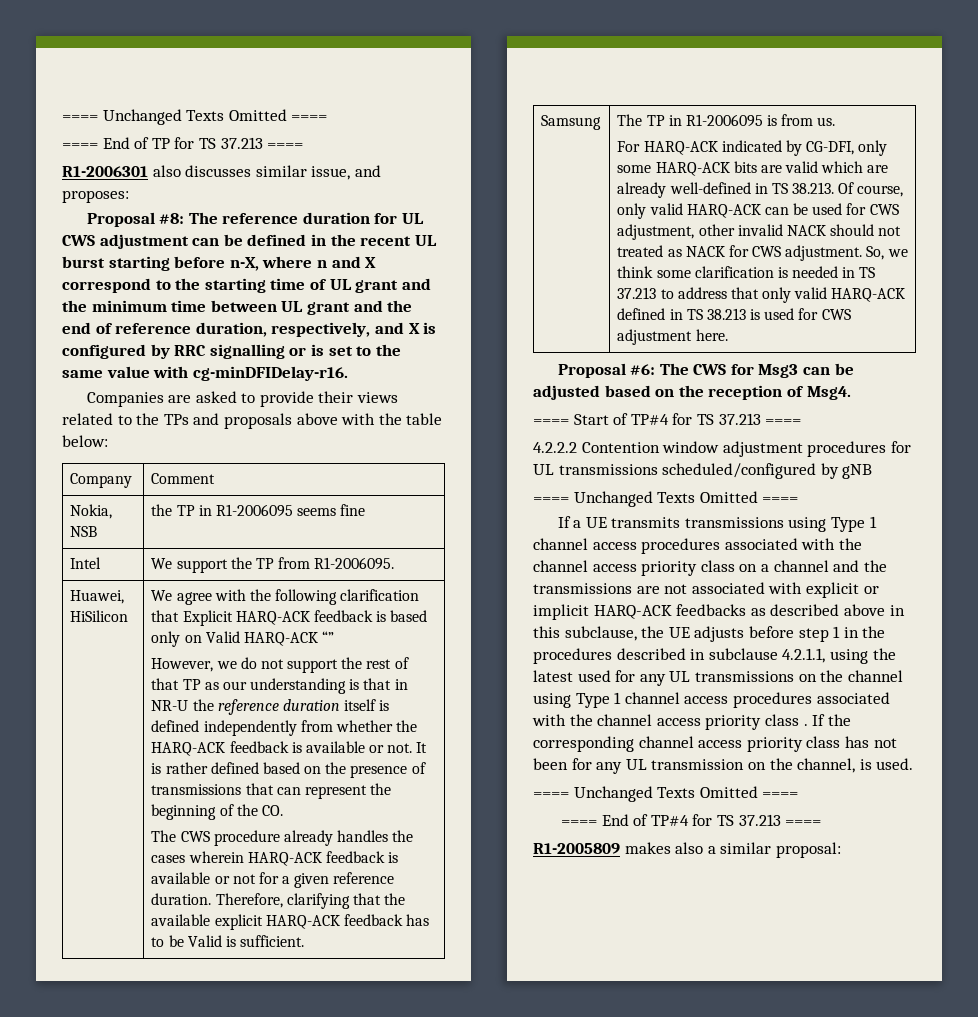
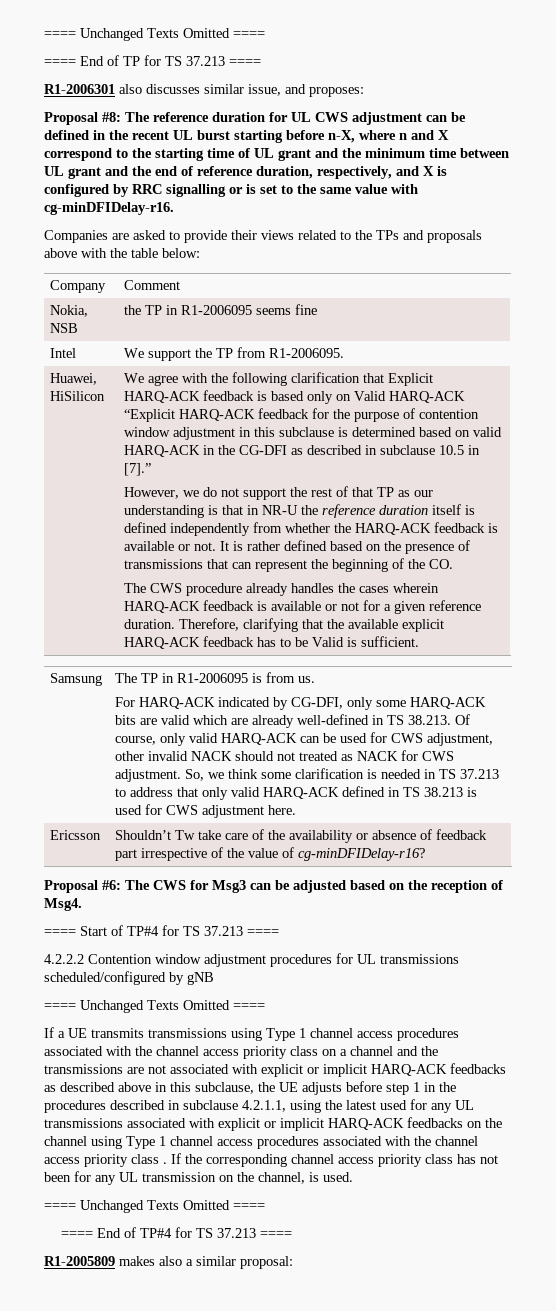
[322,631,335,643] “” -> [124,408,480,422] [124,427,503,440] [124,445,481,457] [124,463,152,476] “Explicit HARQ-ACK feedback for the purpose of contention window adjustment in this subclause is determined based on valid HARQ-ACK in the CG-DFI as described in subclause 10.5 in [7].”
(728, 335) none -> [50,830,102,840] [115,829,488,843] [115,847,426,861] // Ericsson | Shouldn’t Tw take care of the availability or absence of feedback part irrespective of the value of cg-minDFIDelay-r16?
(794, 676) none -> [127,1117,463,1131] associated with explicit or implicit HARQ-ACK feedbacks

